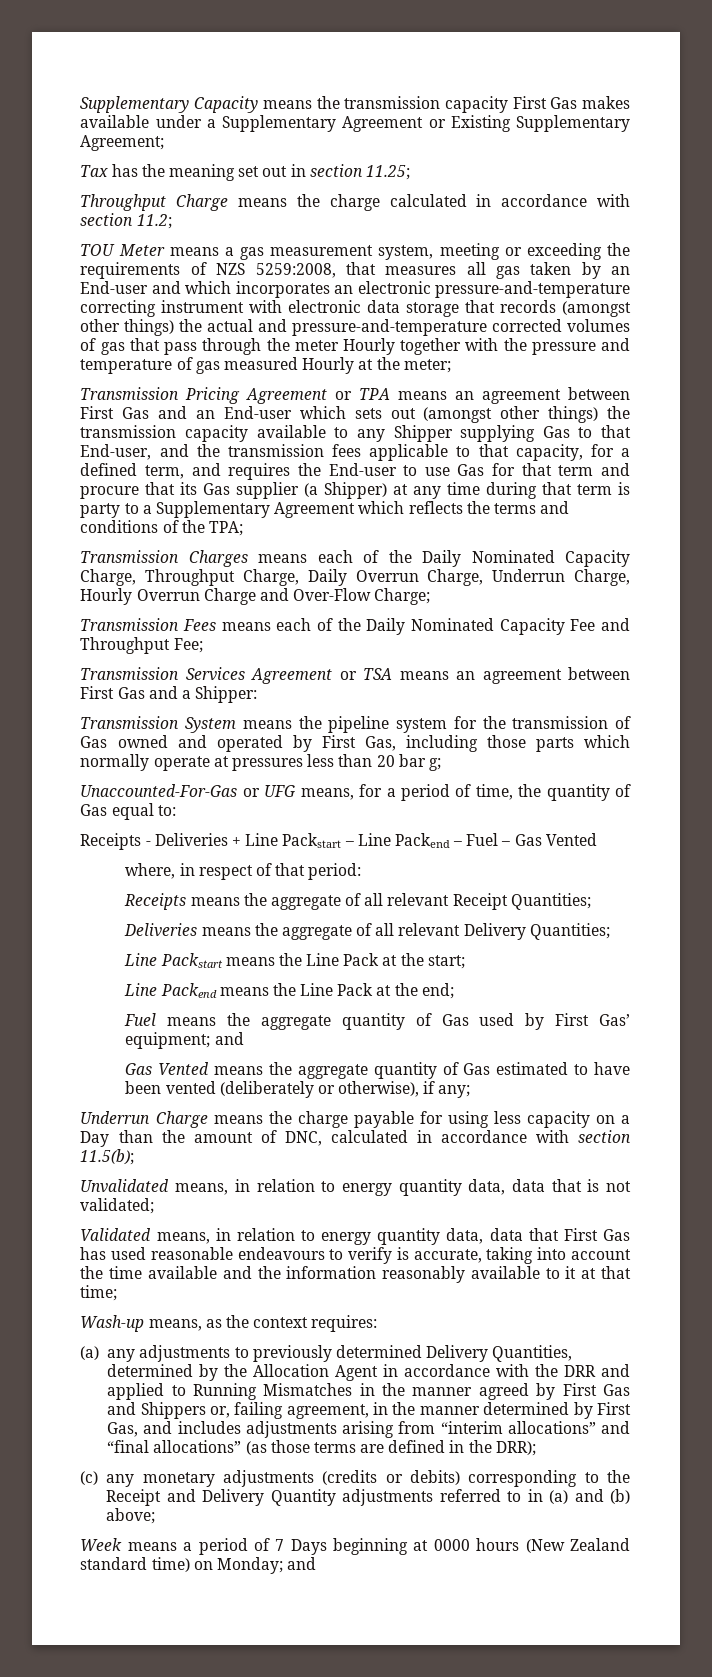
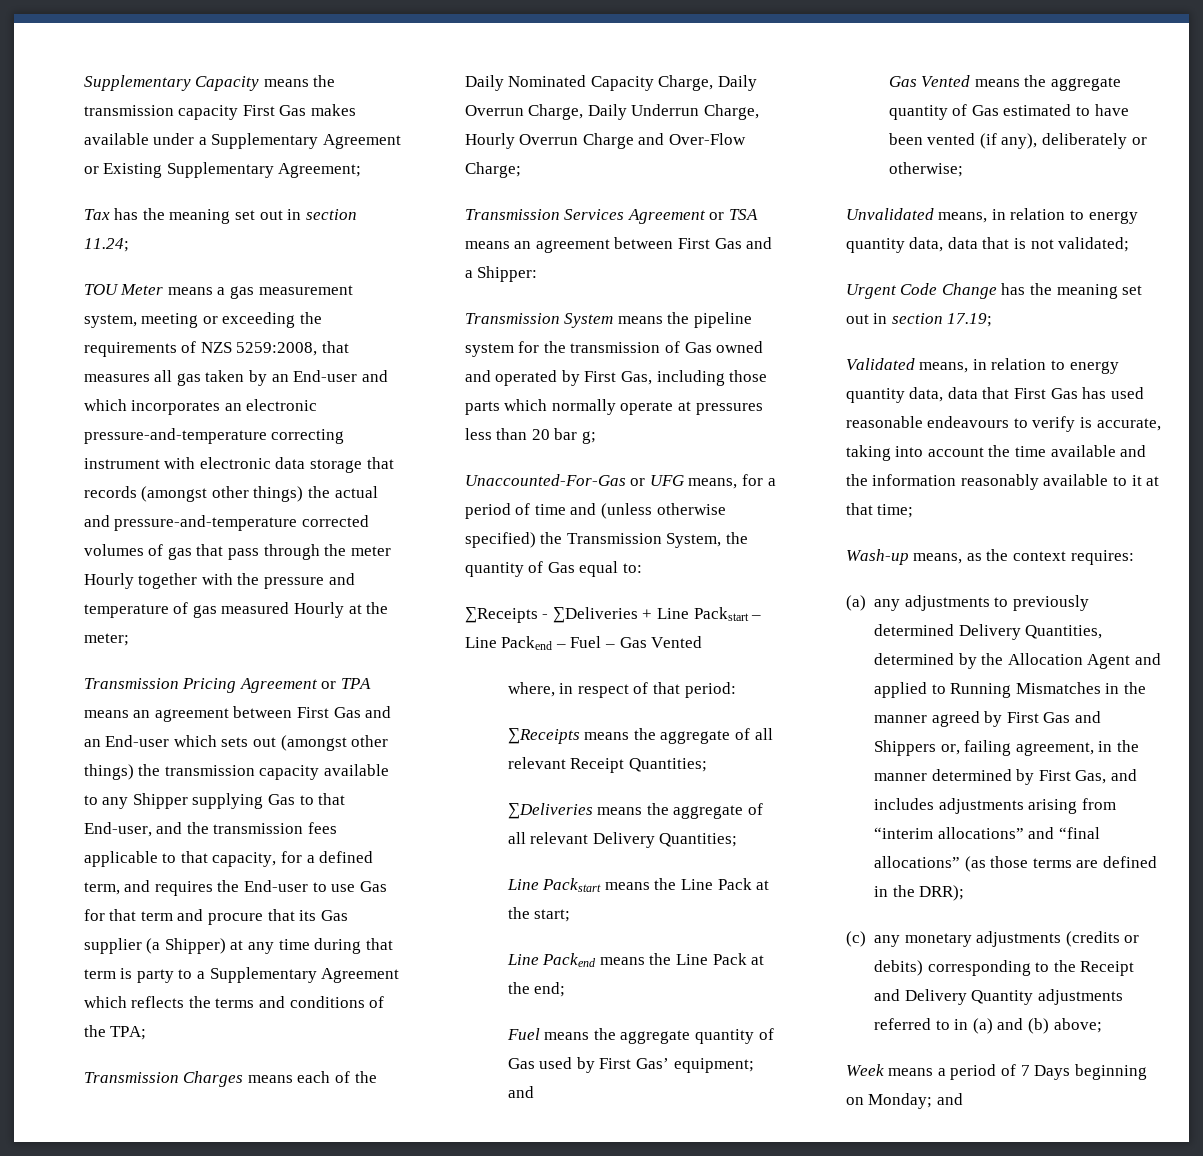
[365,165,410,180] [80,194,630,211] [80,213,172,229] 11.25; // Throughput Charge means the charge calculated in accordance with section 11.2; -> [83,238,129,252] 11.24;
[145,569,300,586] Throughput Charge, -> (714, 83) none
(484, 577) none -> [587,104,627,120] Daily
[80,618,631,635] [80,637,203,654] // Transmission Fees means each of the Daily Nominated Capacity Fee and Throughput Fee; -> (521, 170) none
[475,784,513,800] time, -> [534,503,726,519] [464,532,722,548] time and (unless otherwise specified) the Transmission System,
[80,833,228,850] Receipts - Deliveries -> [464,607,638,623] ∑Receipts - ∑Deliveries
[124,893,187,910] Receipts -> [507,728,580,744] ∑Receipts
[124,923,198,937] Deliveries -> [507,803,593,819] ∑Deliveries
[219,1081,471,1098] [80,1111,630,1128] [80,1130,631,1147] [80,1149,135,1165] (deliberately or otherwise), if any; // Underrun Charge means the charge payable for using less capacity on a Day than the amount of DNC, calculated in accordance with section 11.5(b); -> [979,133,1147,149] [888,162,963,177] (if any), deliberately or otherwise;
(155, 1206) none -> [845,283,1143,299] [845,313,993,327] // Urgent Code Change has the meaning set out in section 17.19;
[383,1364,597,1377] in accordance with the DRR -> (1131, 661) none
[413,1538,630,1553] [80,1557,190,1572] at 0000 hours (New Zealand standard time) -> (1147, 1072) none

